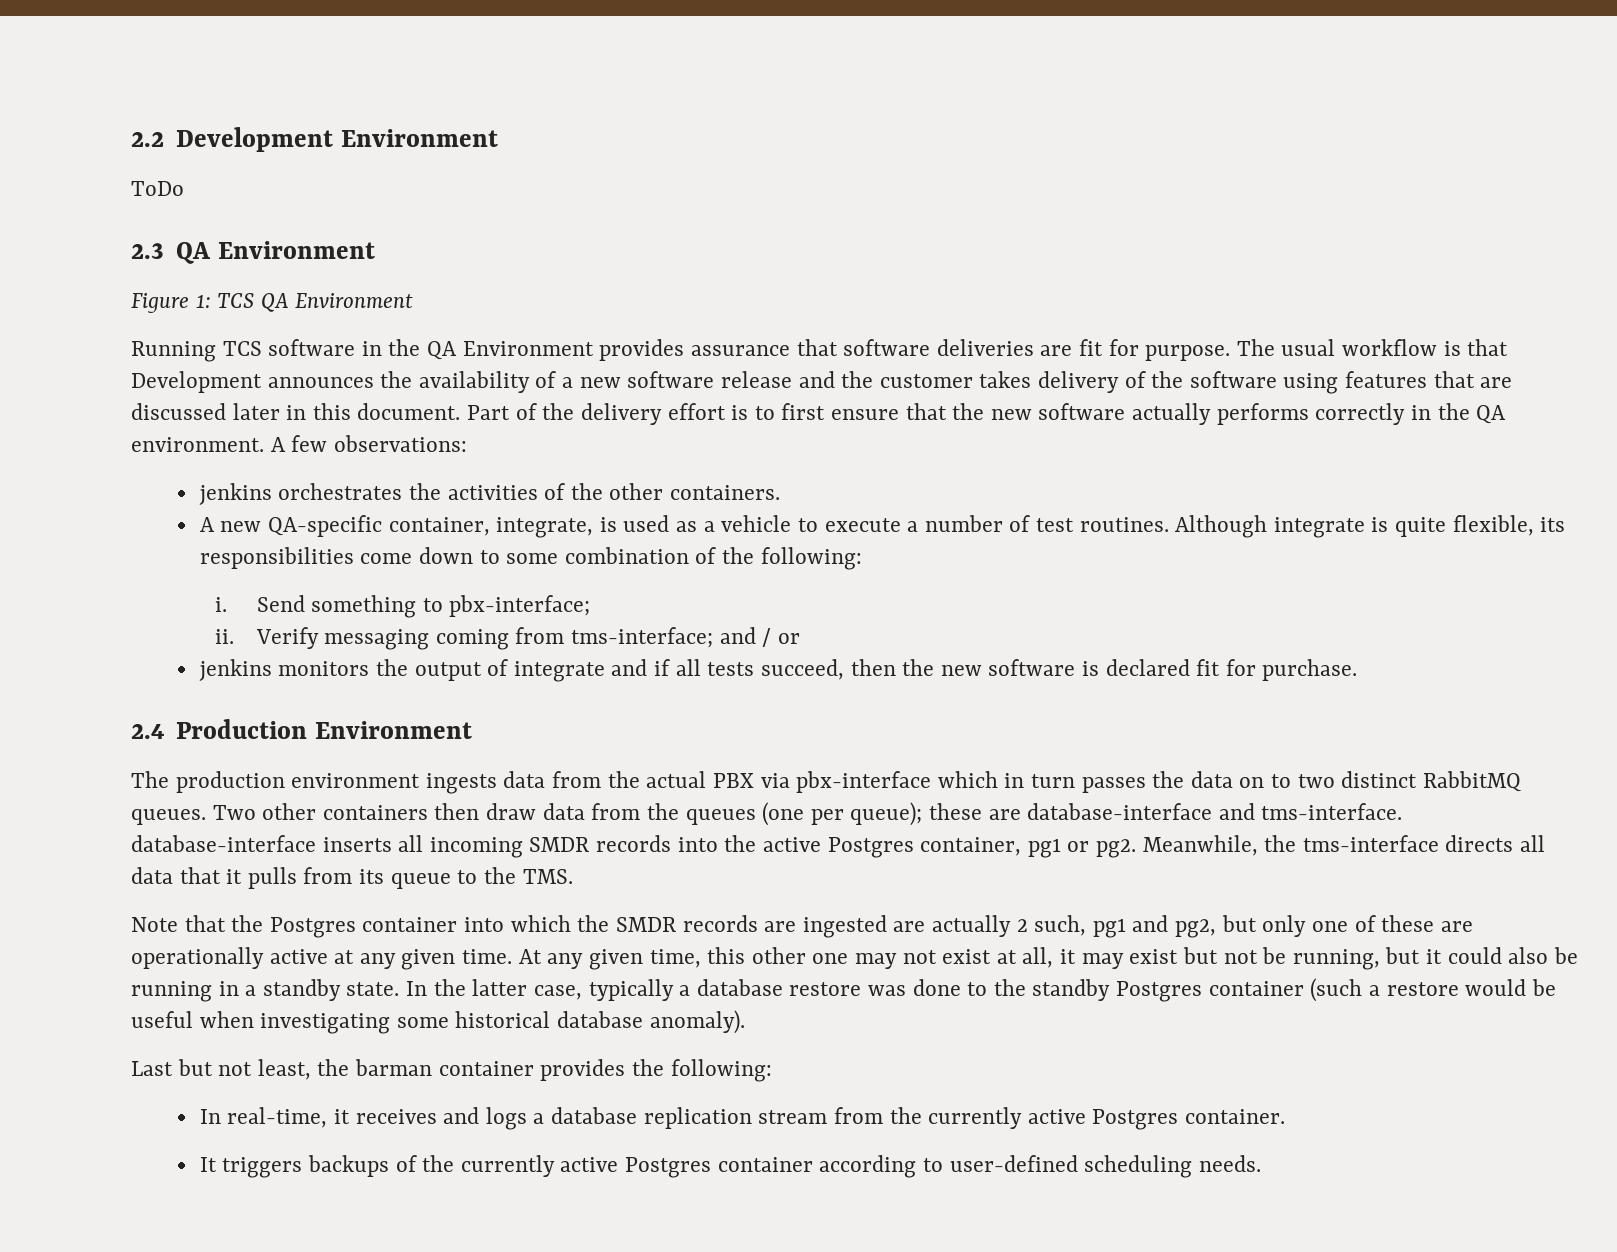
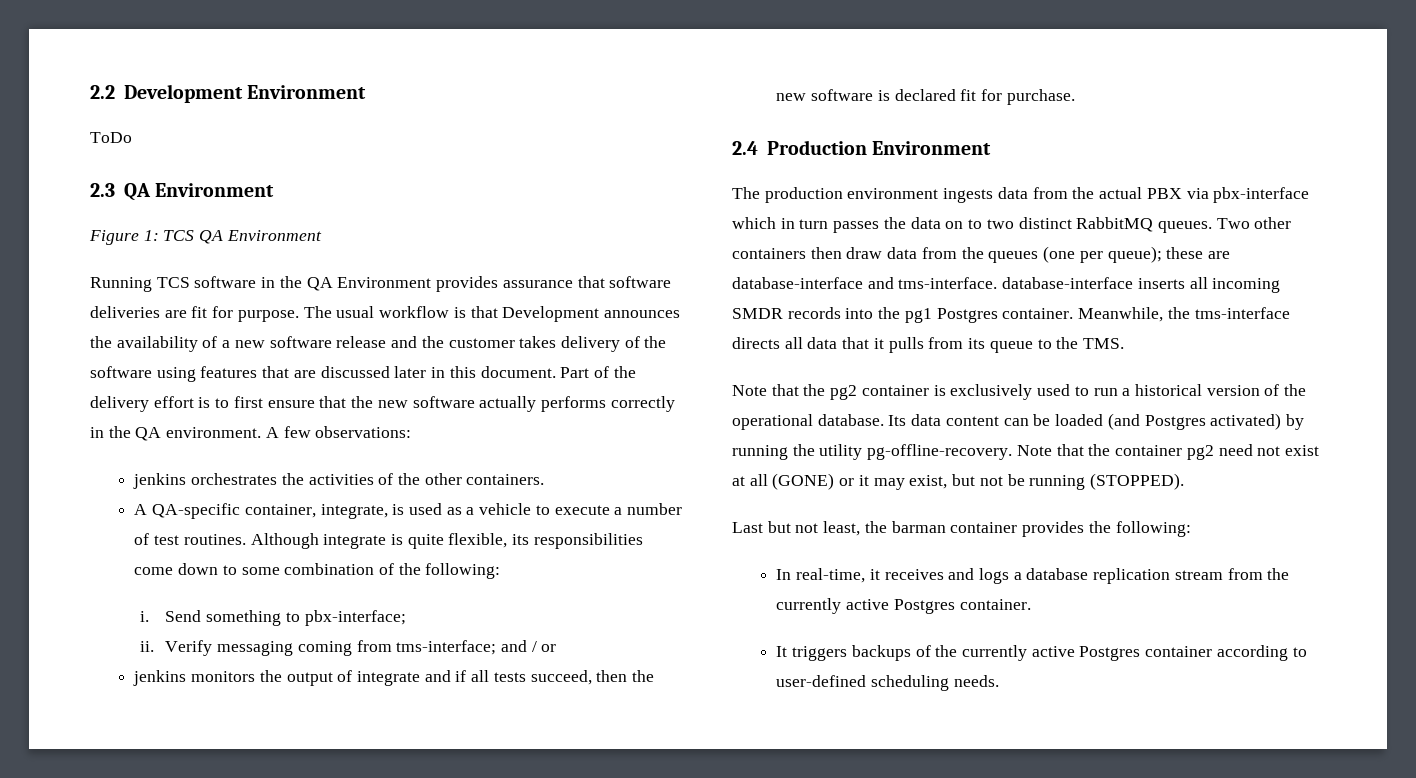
[220,521,262,532] new -> (148, 509) none
[762,837,1136,858] active Postgres container, pg1 or pg2. -> [904,308,1074,323] pg1 Postgres container.
[269,915,1473,938] [131,947,1054,970] Postgres container into which the SMDR records are ingested are actually 2 such, pg1 and pg2, but only one of these are operationally active at any given time. At any given time, this other one may not exist at all, -> [830,384,1307,400] [732,413,1304,430] [732,444,1319,460] [732,473,855,490] pg2 container is exclusively used to run a historical version of the operational database. Its data content can be loaded (and Postgres activated) by running the utility pg-offline-recovery. Note that the container pg2 need not exist at all (GONE) or
[1129,949,1179,964] exist -> [909,475,948,489] exist,
[1292,947,1578,970] [131,978,1556,1002] [131,1010,745,1034] running, but it could also be running in a standby state. In the latter case, typically a database restore was done to the standby Postgres container (such a restore would be useful when investigating some historical database anomaly). -> [1029,473,1184,490] running (STOPPED).

